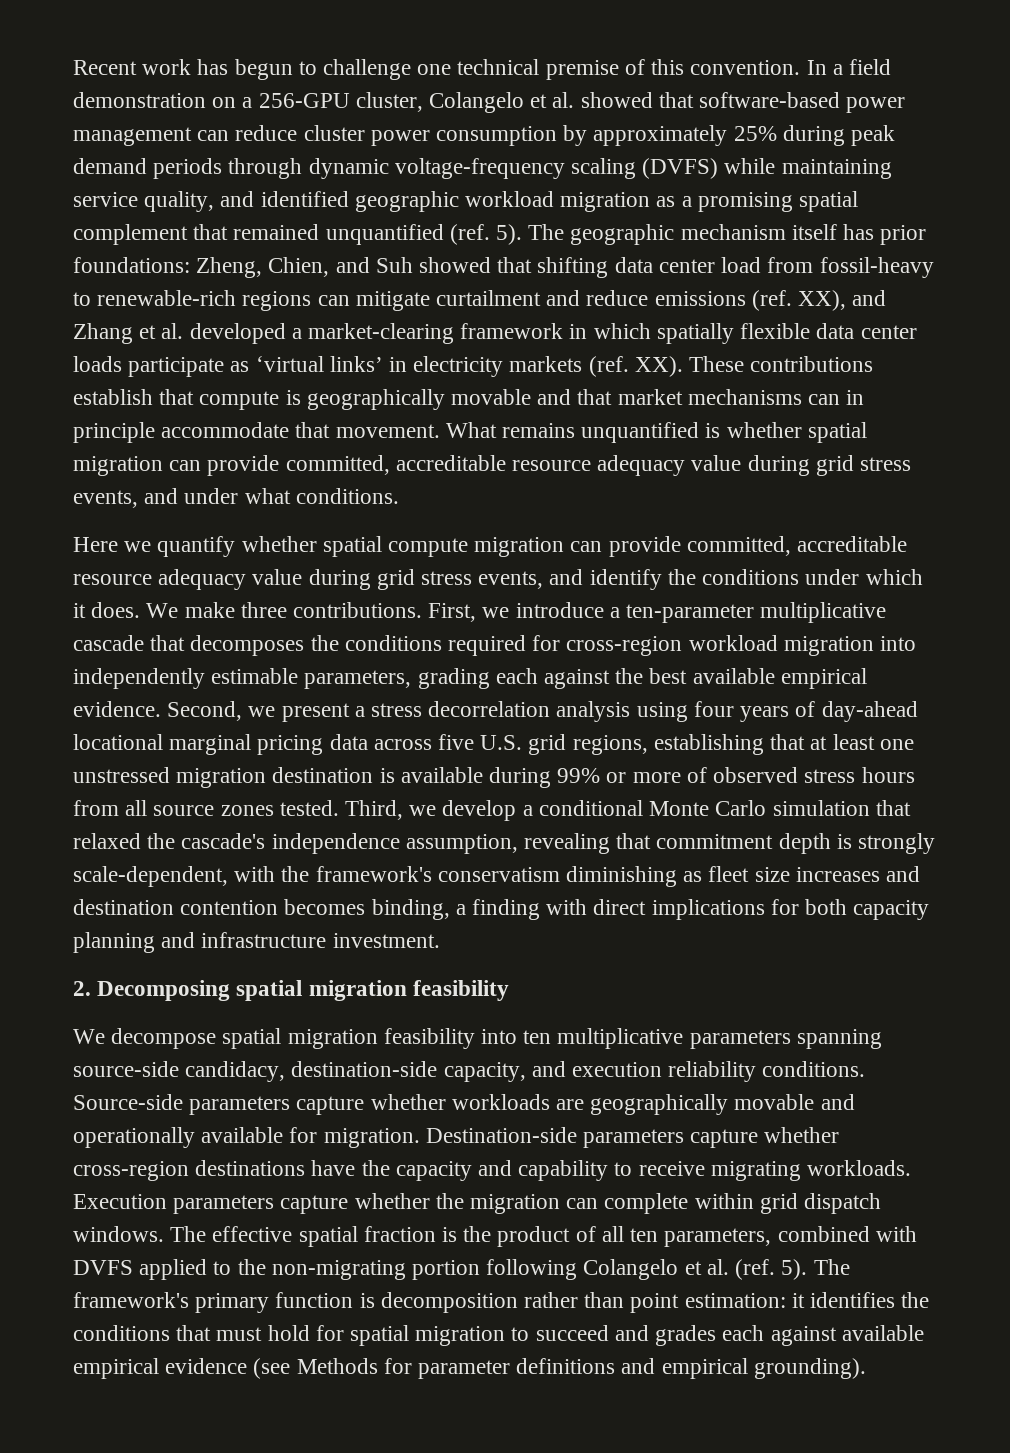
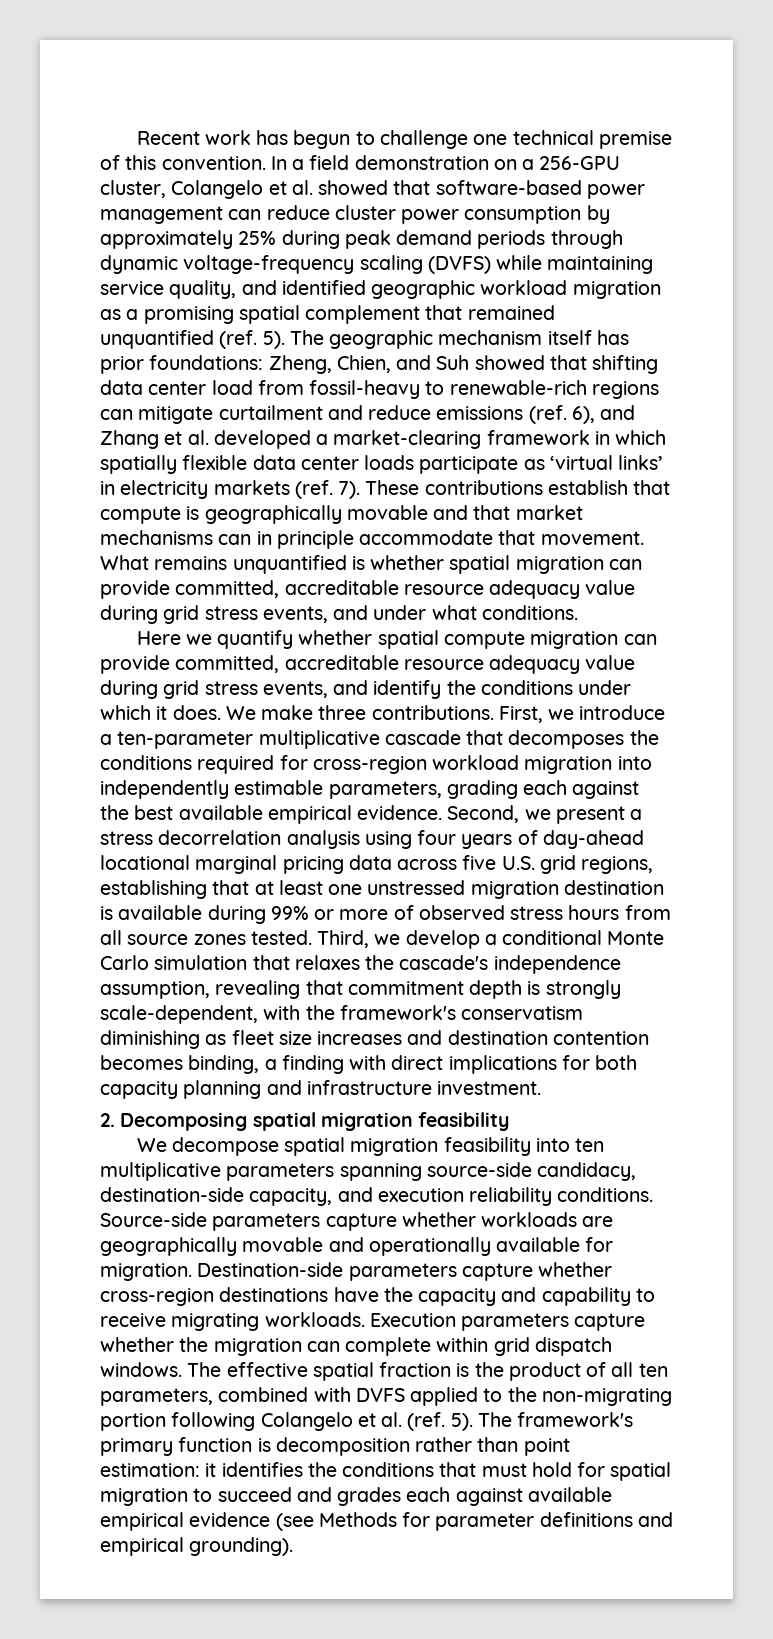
[798,290,847,311] XX), -> [571,406,595,424] 6),
[634,356,683,377] XX). -> [338,481,361,499] 7).
[73,833,141,849] relaxed -> [294,955,360,970] relaxes

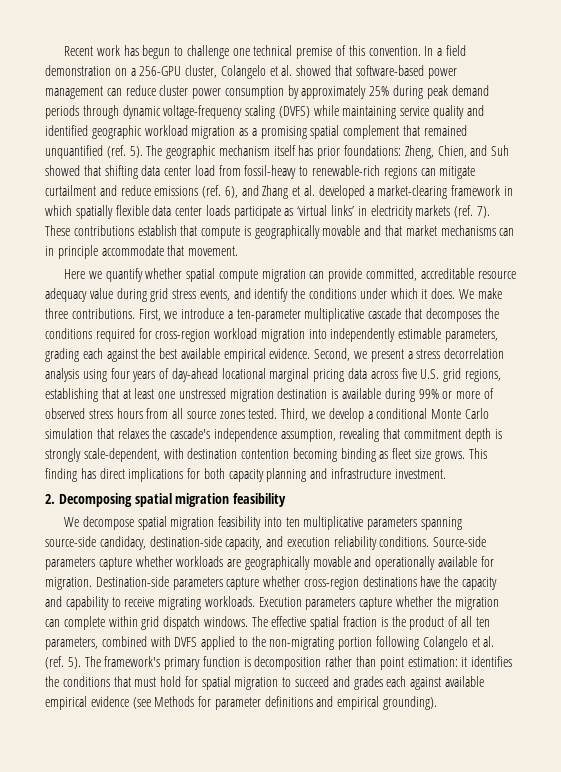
[169,280,237,299] quality, -> [433,105,465,119] quality
[100,555,642,574] [100,580,636,599] [100,605,578,624] What remains unquantified is whether spatial migration can provide committed, accreditable resource adequacy value during grid stress events, and under what conditions. -> (239, 251) none
[305,1005,584,1020] [100,1030,649,1049] [100,1055,387,1074] the framework's conservatism diminishing as fleet size increases and destination contention becomes binding, a finding with -> [187,448,487,462] [45,468,96,482] destination contention becoming binding as fleet size grows. This finding has

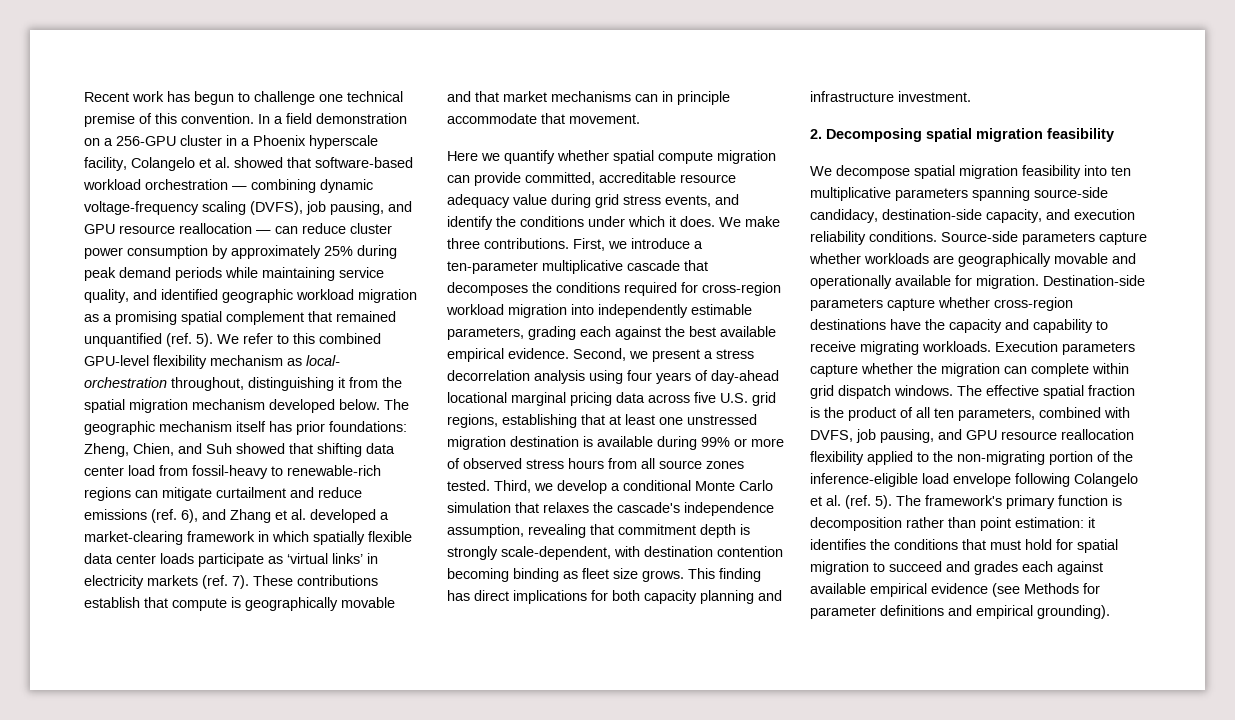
[185,65,218,78] cluster, -> [180,135,378,149] [84,157,127,171] cluster in a Phoenix hyperscale facility,
[427,68,457,79] [45,86,103,99] power management -> [83,179,373,193] [84,201,412,215] [84,223,271,234] workload orchestration — combining dynamic voltage-frequency scaling (DVFS), job pausing, and GPU resource reallocation —
[82,105,310,119] through dynamic voltage-frequency scaling (DVFS) -> (222, 274) none
[433,105,465,119] quality -> [84,289,129,303] quality,
(143, 152) none -> [217,333,381,344] [84,355,340,369] [84,377,402,391] [84,399,380,413] We refer to this combined GPU-level flexibility mechanism as local- orchestration throughout, distinguishing it from the spatial migration mechanism developed below.
[174,637,198,647] DVFS -> [810,429,1134,443] [810,451,864,465] DVFS, job pausing, and GPU resource reallocation flexibility
(373, 643) none -> [1097,451,1133,462] [810,473,1011,487] of the inference-eligible load envelope

